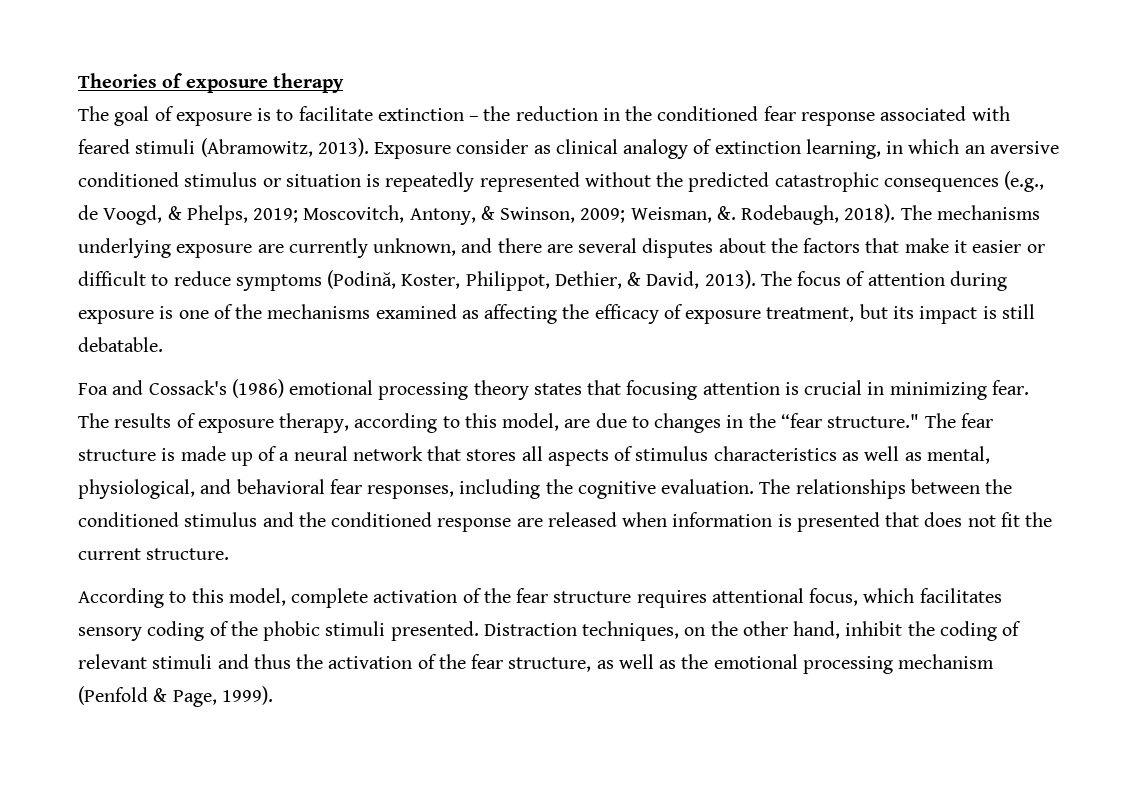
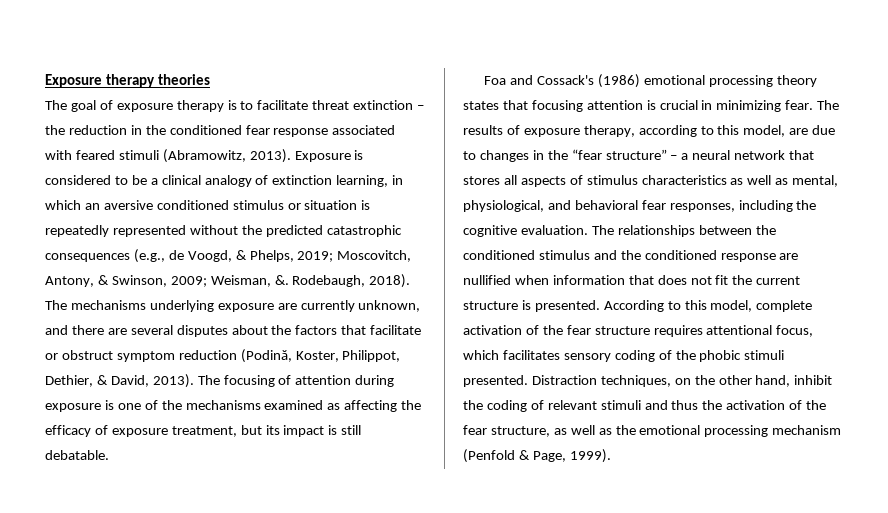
[78,73,344,93] Theories of exposure therapy -> [45,74,210,88] Exposure therapy theories
(252, 119) none -> [176,100,224,112] therapy
(373, 113) none -> [312,100,350,110] threat
[456,139,551,154] consider as -> [354,150,364,160] [45,175,158,185] is considered to be a
[904,238,1045,253] [78,271,322,291] make it easier or difficult to reduce symptoms -> [370,325,422,335] [45,350,237,362] facilitate or obstruct symptom reduction
[797,271,842,286] focus -> [223,375,275,387] focusing
[827,413,993,428] [78,446,278,466] structure." The fear structure is made up of -> [605,149,678,160] structure” –
[547,512,617,527] released -> [463,275,511,285] nullified
[777,512,880,532] is presented -> (625, 280) none
[146,548,230,560] structure. // -> [463,300,600,312] structure is presented.

